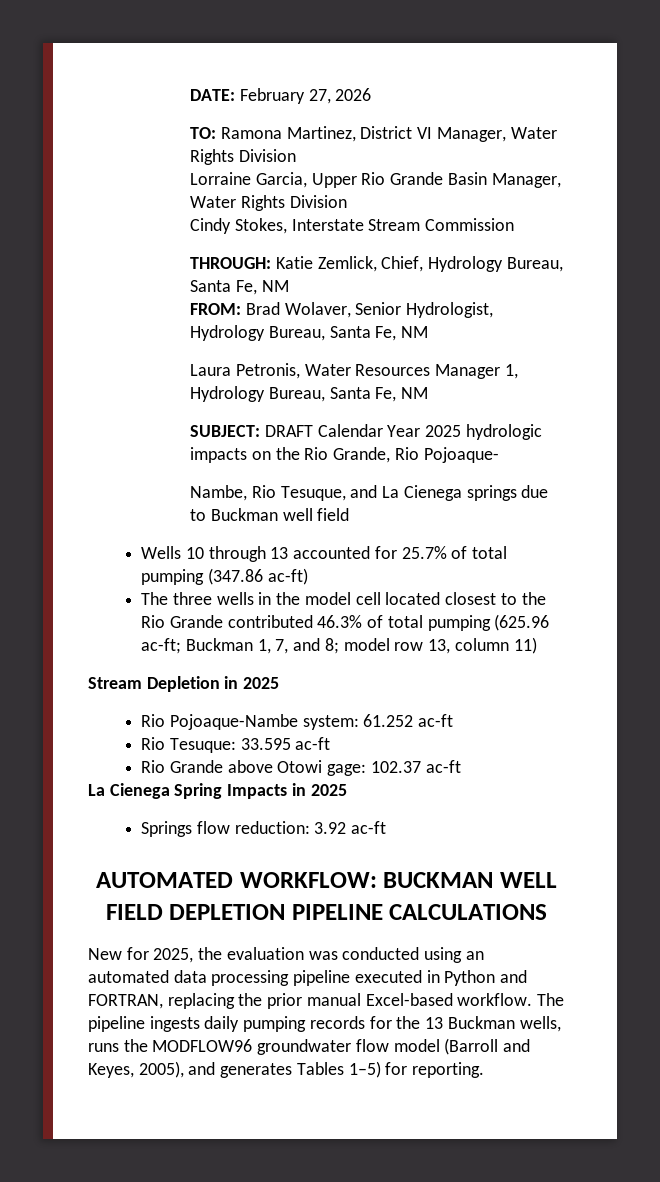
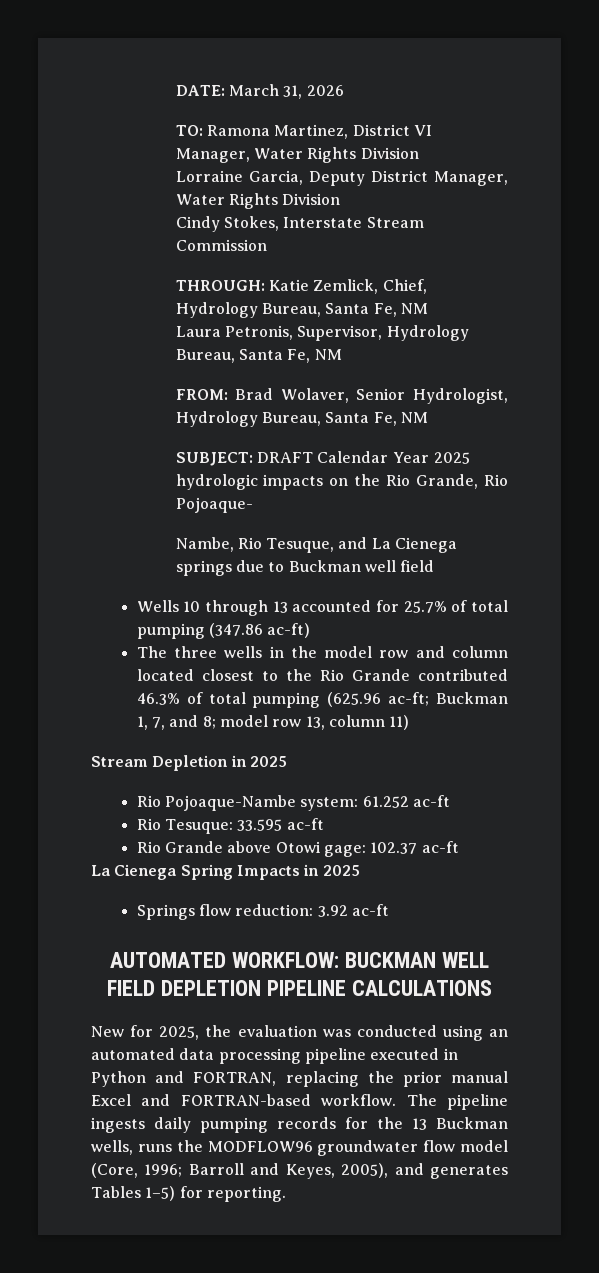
[239,88,331,104] February 27, -> [228,84,303,99] March 31,
[311,172,487,188] Upper Rio Grande Basin -> [308,170,428,186] Deputy District
[190,302,494,318] [190,325,429,341] [190,363,518,379] FROM: Brad Wolaver, Senior Hydrologist, Hydrology Bureau, Santa Fe, NM // Laura Petronis, Water Resources Manager 1, -> [175,325,469,341] [175,349,342,363] [175,388,508,404] Laura Petronis, Supervisor, Hydrology Bureau, Santa Fe, NM // FROM: Brad Wolaver, Senior Hydrologist,
[355,592,381,605] cell -> [379,646,509,658] row and column
[365,993,453,1006] Excel-based -> [91,1094,311,1106] Excel and FORTRAN-based
[444,1038,499,1055] (Barroll -> [91,1163,244,1178] (Core, 1996; Barroll

